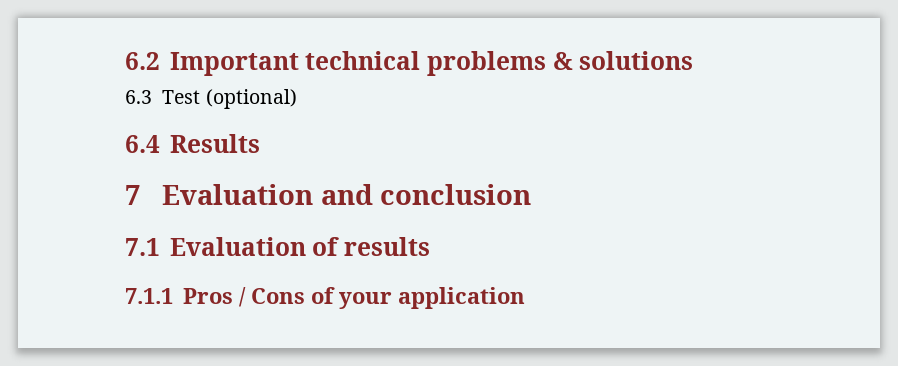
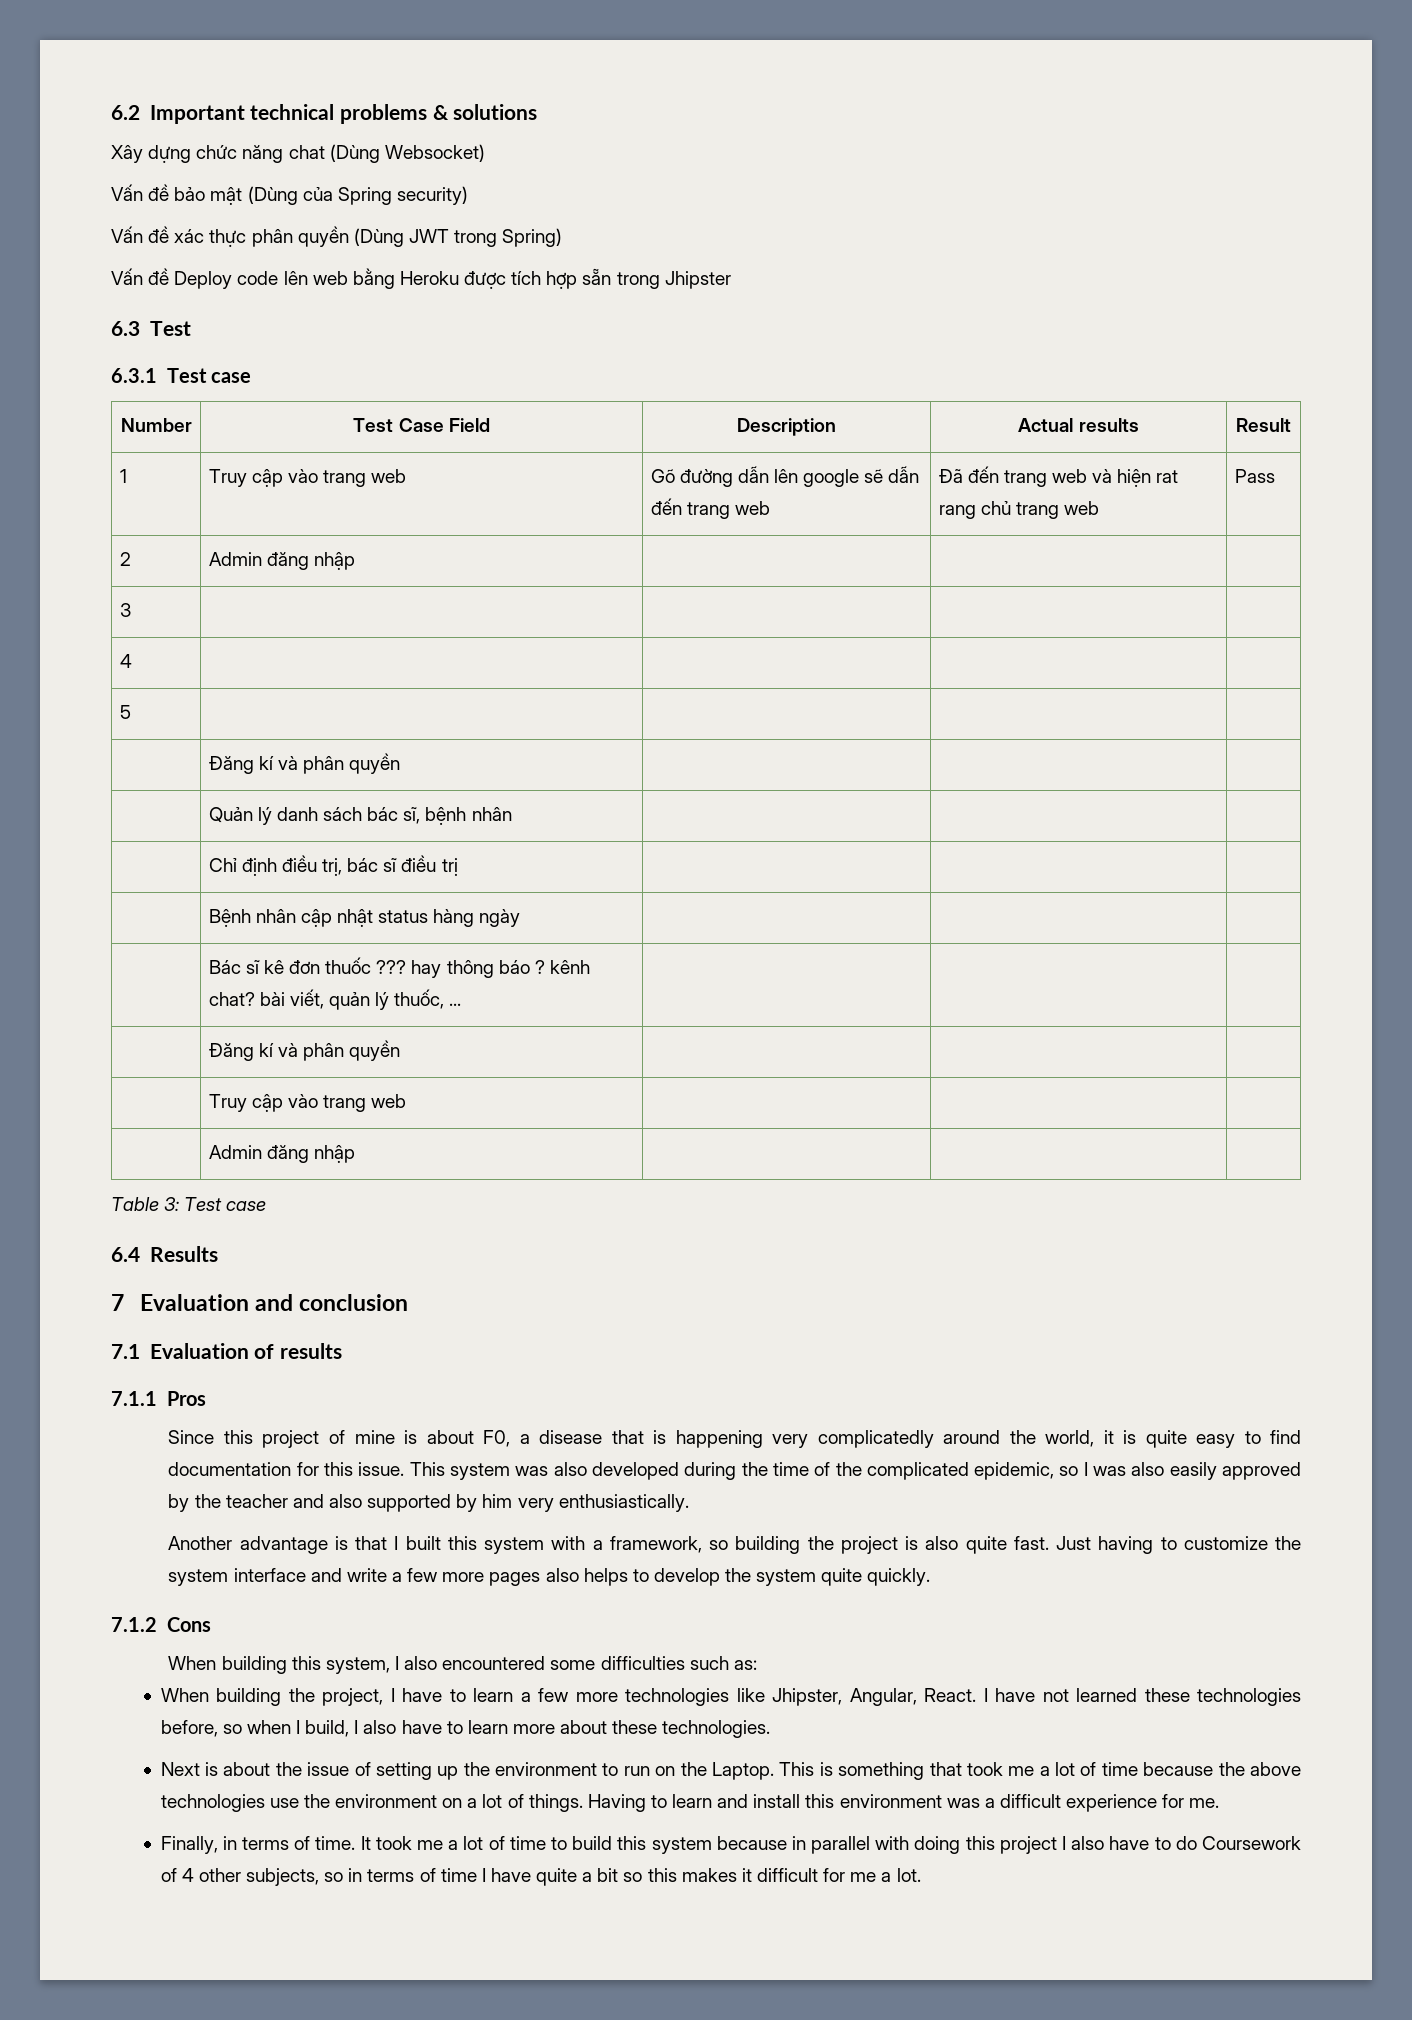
[125,89,297,109] 6.3 Test (optional) -> [111,144,485,163] [111,184,468,205] [111,226,563,247] [111,268,731,289] [111,321,191,336] [111,368,251,383] [120,418,192,432] [353,418,490,432] [737,418,836,436] [1018,418,1139,432] [1236,418,1291,432] [119,469,127,483] [208,469,407,487] [650,466,920,487] [650,498,770,519] [938,466,1179,487] [938,501,1100,519] [1234,469,1275,483] [119,552,131,566] [208,552,355,570] [119,603,131,617] [119,654,132,668] [119,705,131,719] [208,753,401,774] [208,807,512,825] [208,855,458,876] [208,909,521,927] [208,957,590,978] [208,989,462,1010] [208,1040,401,1061] [208,1094,407,1112] [208,1145,355,1163] [111,1197,267,1211] Xây dựng chức năng chat (Dùng Websocket) // Vấn đề bảo mật (Dùng của Spring security) // Vấn đề xác thực phân quyền (Dùng JWT trong Spring) // Vấn đề Deploy code lên web bằng Heroku được tích hợp sẵn trong Jhipster // 6.3 Test // 6.3.1 Test case // Number | Test Case Field | Description | Actual results | Result // 1 | Truy cập vào trang web | Gõ đường dẫn lên google sẽ dẫn đến trang web | Đã đến trang web và hiện rat rang chủ trang web | Pass // 2 | Admin đăng nhập | | | // 3 | | | | // 4 | | | | // 5 | | | | // | Đăng kí và phân quyền | | | // | Quản lý danh sách bác sĩ, bệnh nhân | | | // | Chỉ định điều trị, bác sĩ điều trị | | | // | Bệnh nhân cập nhật status hàng ngày | | | // | Bác sĩ kê đơn thuốc ??? hay thông báo ? kênh chat? bài viết, quản lý thuốc, ... | | | // | Đăng kí và phân quyền | | | // | Truy cập vào trang web | | | // | Admin đăng nhập | | | // Table 3: Test case
[238,287,525,309] / Cons of your application -> [168,1430,1301,1448] [168,1462,1302,1480] [168,1494,689,1512] [168,1536,1301,1554] [168,1568,931,1586] [111,1617,211,1632] [168,1656,757,1674] [160,1688,1302,1706] [160,1720,771,1738] [160,1762,1301,1780] [160,1794,1220,1812] [160,1836,1301,1854] [160,1868,921,1886] // Since this project of mine is about F0, a disease that is happening very complicatedly around the world, it is quite easy to find documentation for this issue. This system was also developed during the time of the complicated epidemic, so I was also easily approved by the teacher and also supported by him very enthusiastically. // Another advantage is that I built this system with a framework, so building the project is also quite fast. Just having to customize the system interface and write a few more pages also helps to develop the system quite quickly. // 7.1.2 Cons // When building this system, I also encountered some difficulties such as: // When building the project, I have to learn a few more technologies like Jhipster, Angular, React. I have not learned these technologies before, so when I build, I also have to learn more about these technologies. // Next is about the issue of setting up the environment to run on the Laptop. This is something that took me a lot of time because the above technologies use the environment on a lot of things. Having to learn and install this environment was a difficult experience for me. // Finally, in terms of time. It took me a lot of time to build this system because in parallel with doing this project I also have to do Coursework of 4 other subjects, so in terms of time I have quite a bit so this makes it difficult for me a lot.

